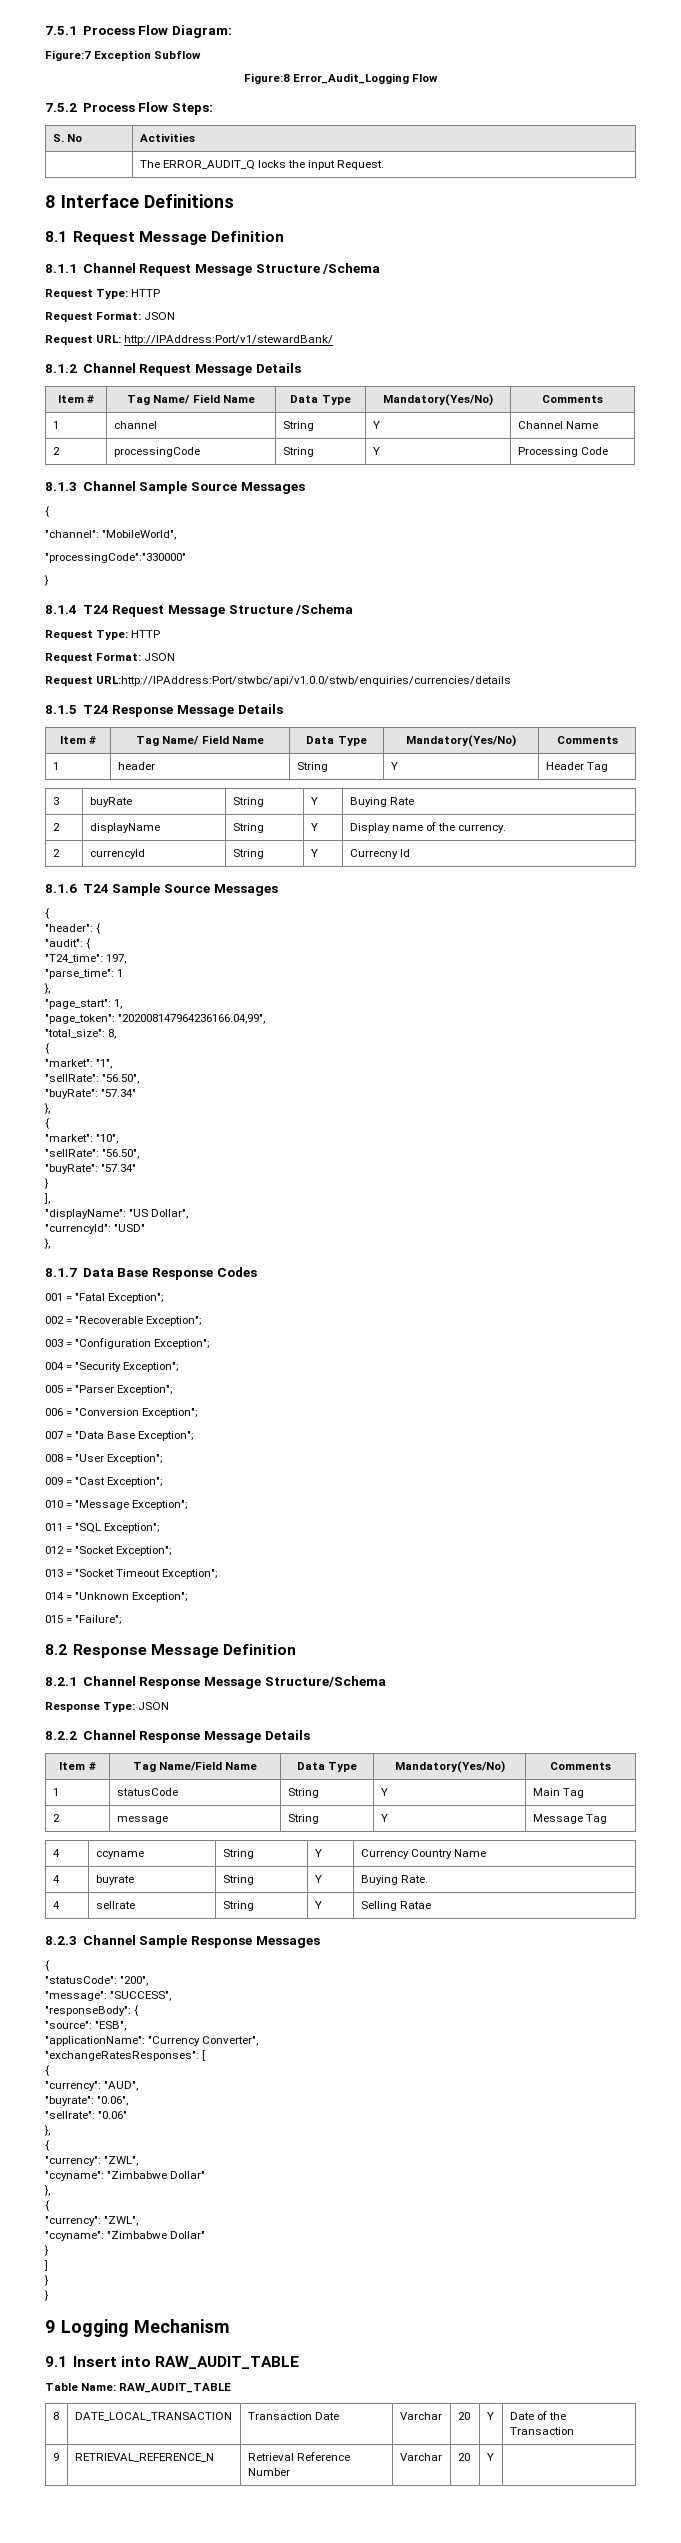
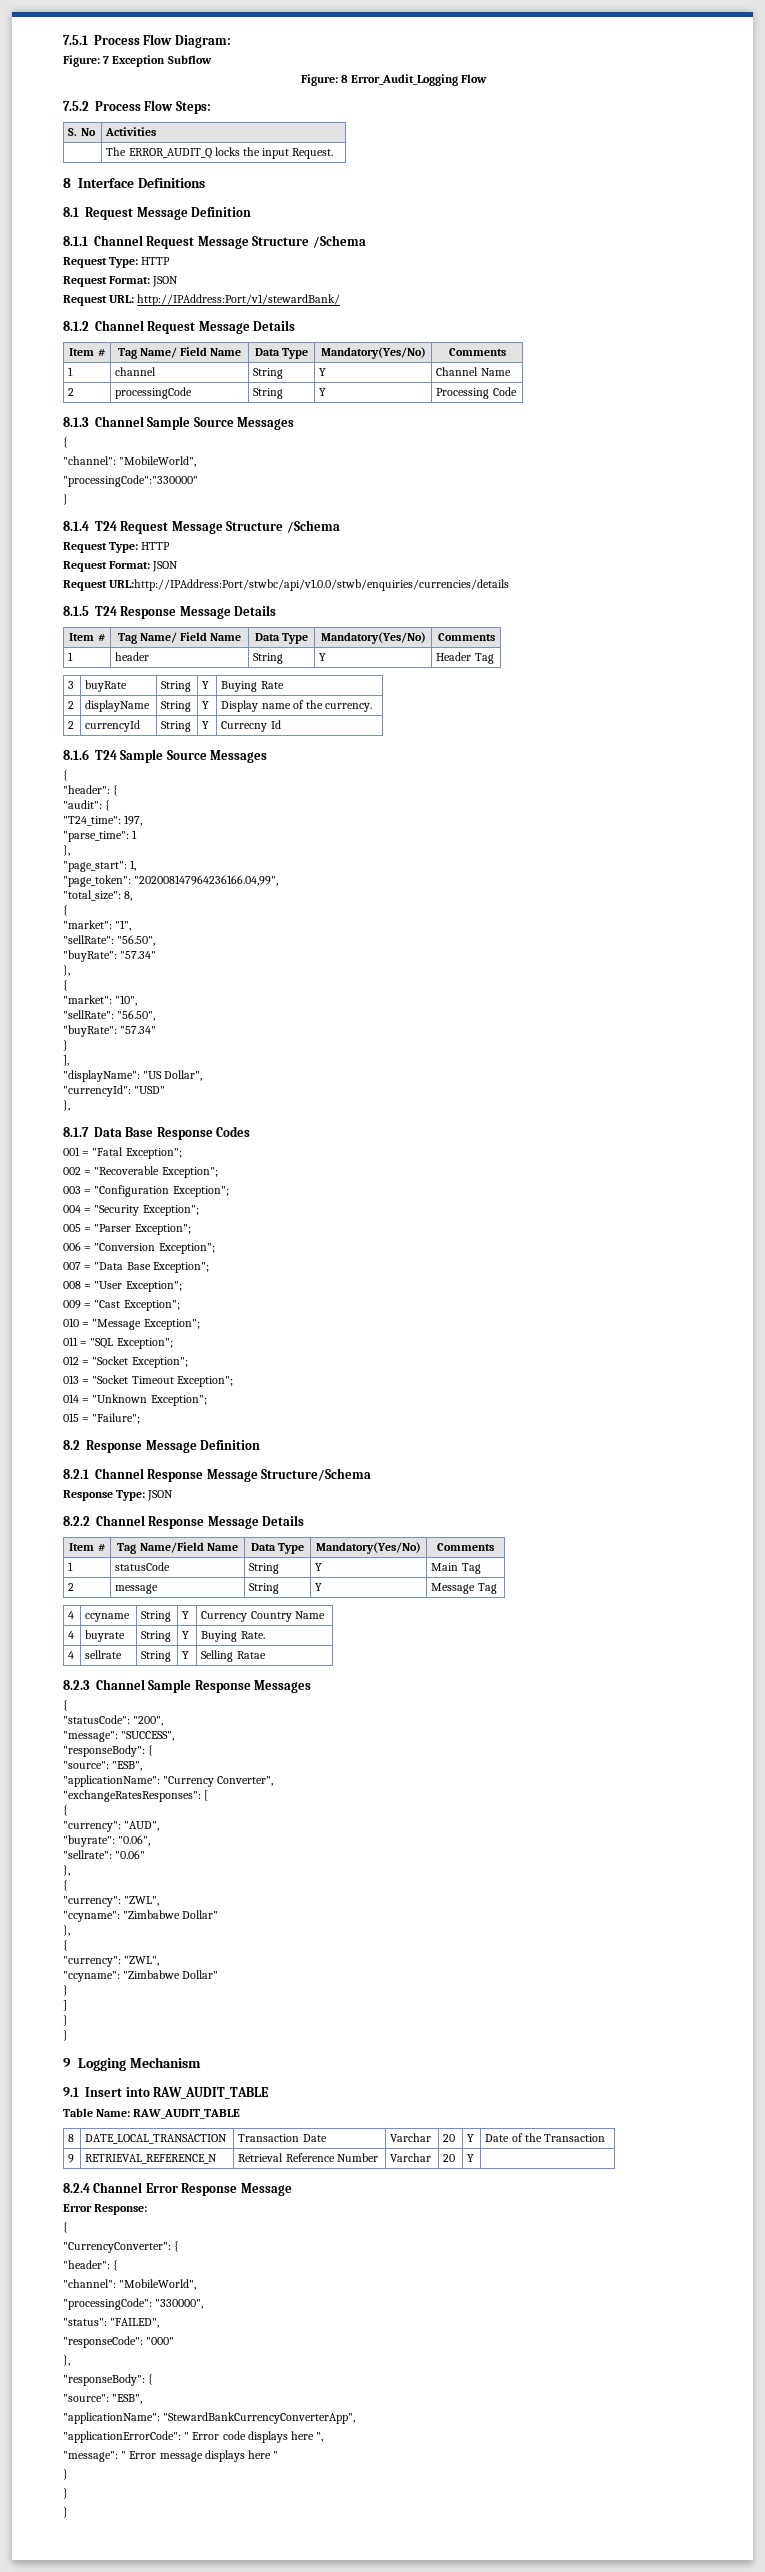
[45,50,91,61] Figure:7 -> [63,55,110,67] Figure: 7
[243,73,290,84] Figure:8 -> [300,74,348,86] Figure: 8
(494, 2457) none -> [63,2182,292,2196] [63,2204,148,2215] [63,2222,68,2233] [63,2241,180,2253] [63,2260,119,2271] [63,2279,197,2290] [63,2298,204,2310] [63,2318,160,2328] [63,2336,175,2348] [63,2355,70,2366] [63,2374,154,2386] [63,2394,143,2404] [63,2412,356,2424] [63,2431,324,2443] [63,2450,279,2462] [63,2469,68,2480] [63,2488,68,2499] [63,2507,68,2518] // 8.2.4 Channel Error Response Message // Error Response: // { // "CurrencyConverter": { // "header": { // "channel": "MobileWorld", // "processingCode": "330000", // "status": "FAILED", // "responseCode": "000" // }, // "responseBody": { // "source": "ESB", // "applicationName": "StewardBankCurrencyConverterApp", // "applicationErrorCode": " Error code displays here ", // "message": " Error message displays here " // } // } // }

